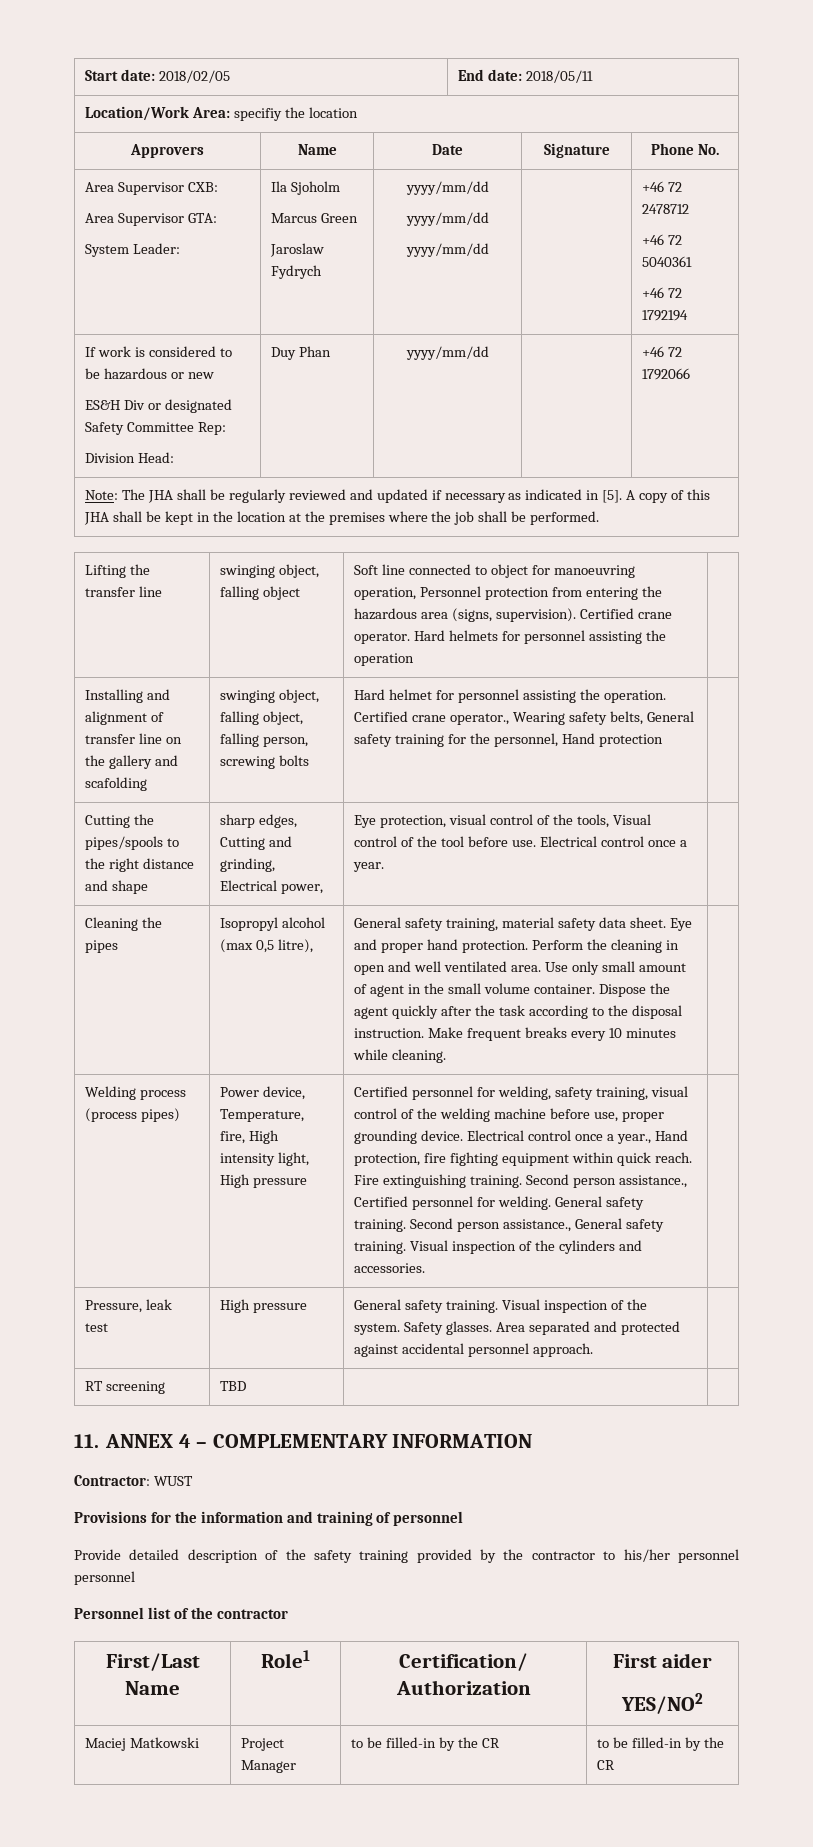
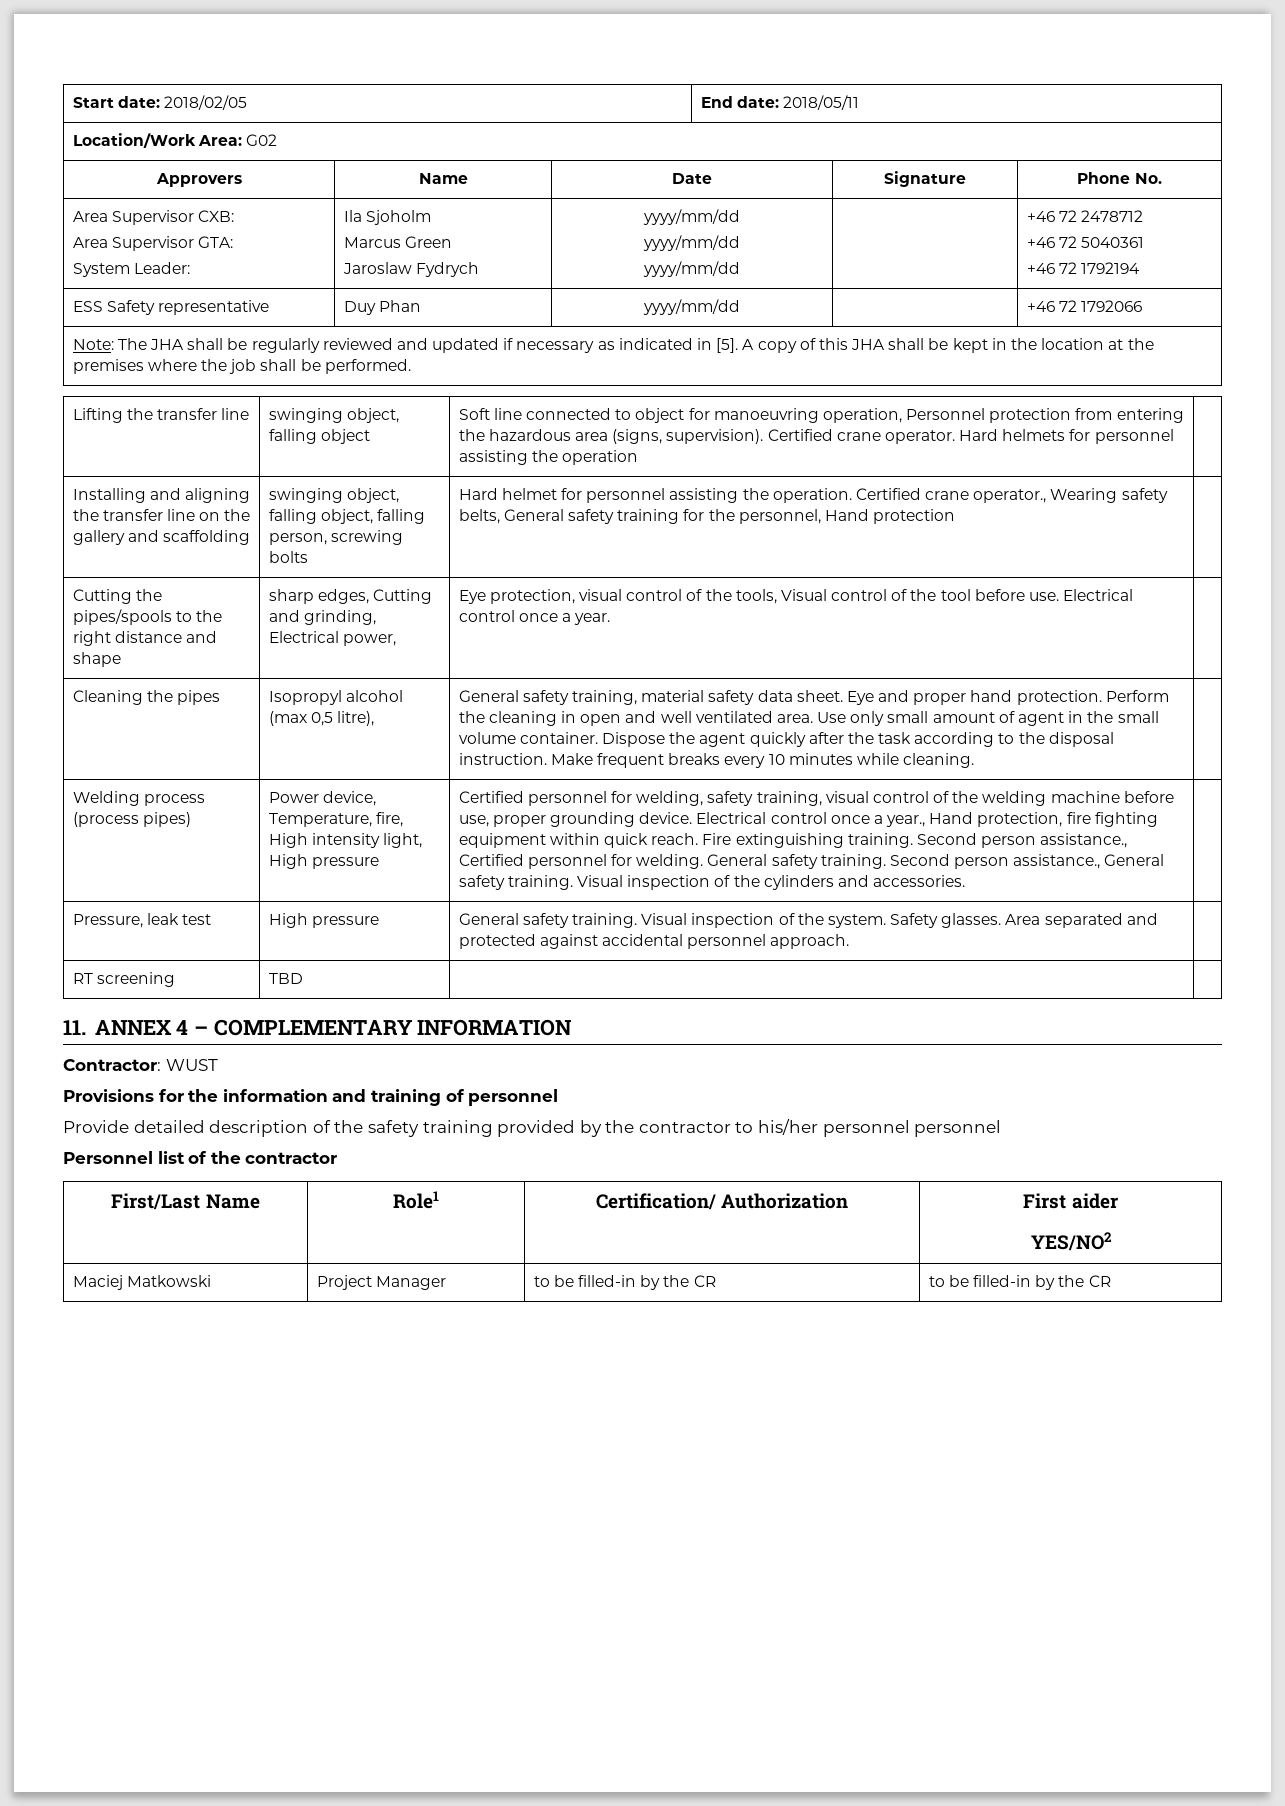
[234,107,359,121] specifiy the location -> [245,134,277,146] G02
[85,346,233,357] [85,368,215,380] [85,399,233,413] [85,422,227,435] [85,452,175,463] If work is considered to be hazardous or new // ES&H Div or designated Safety Committee Rep: // Division Head: -> [72,300,269,315] ESS Safety representative
[85,711,165,725] alignment of -> [184,488,250,503] [72,509,99,521] aligning the
[85,777,148,791] scafolding -> [162,530,250,545] scaffolding

